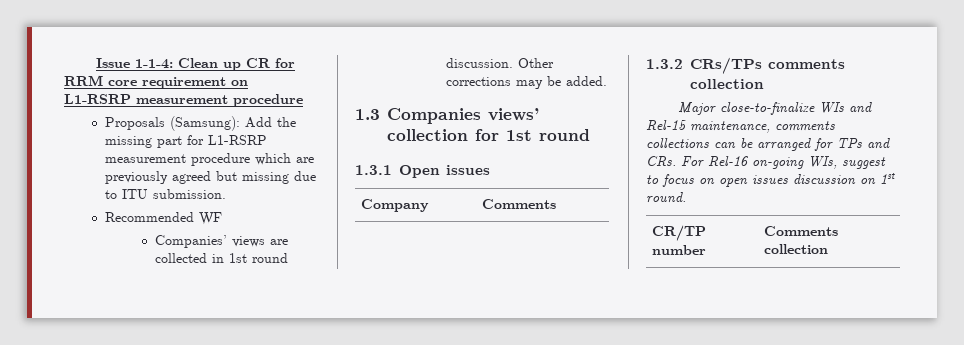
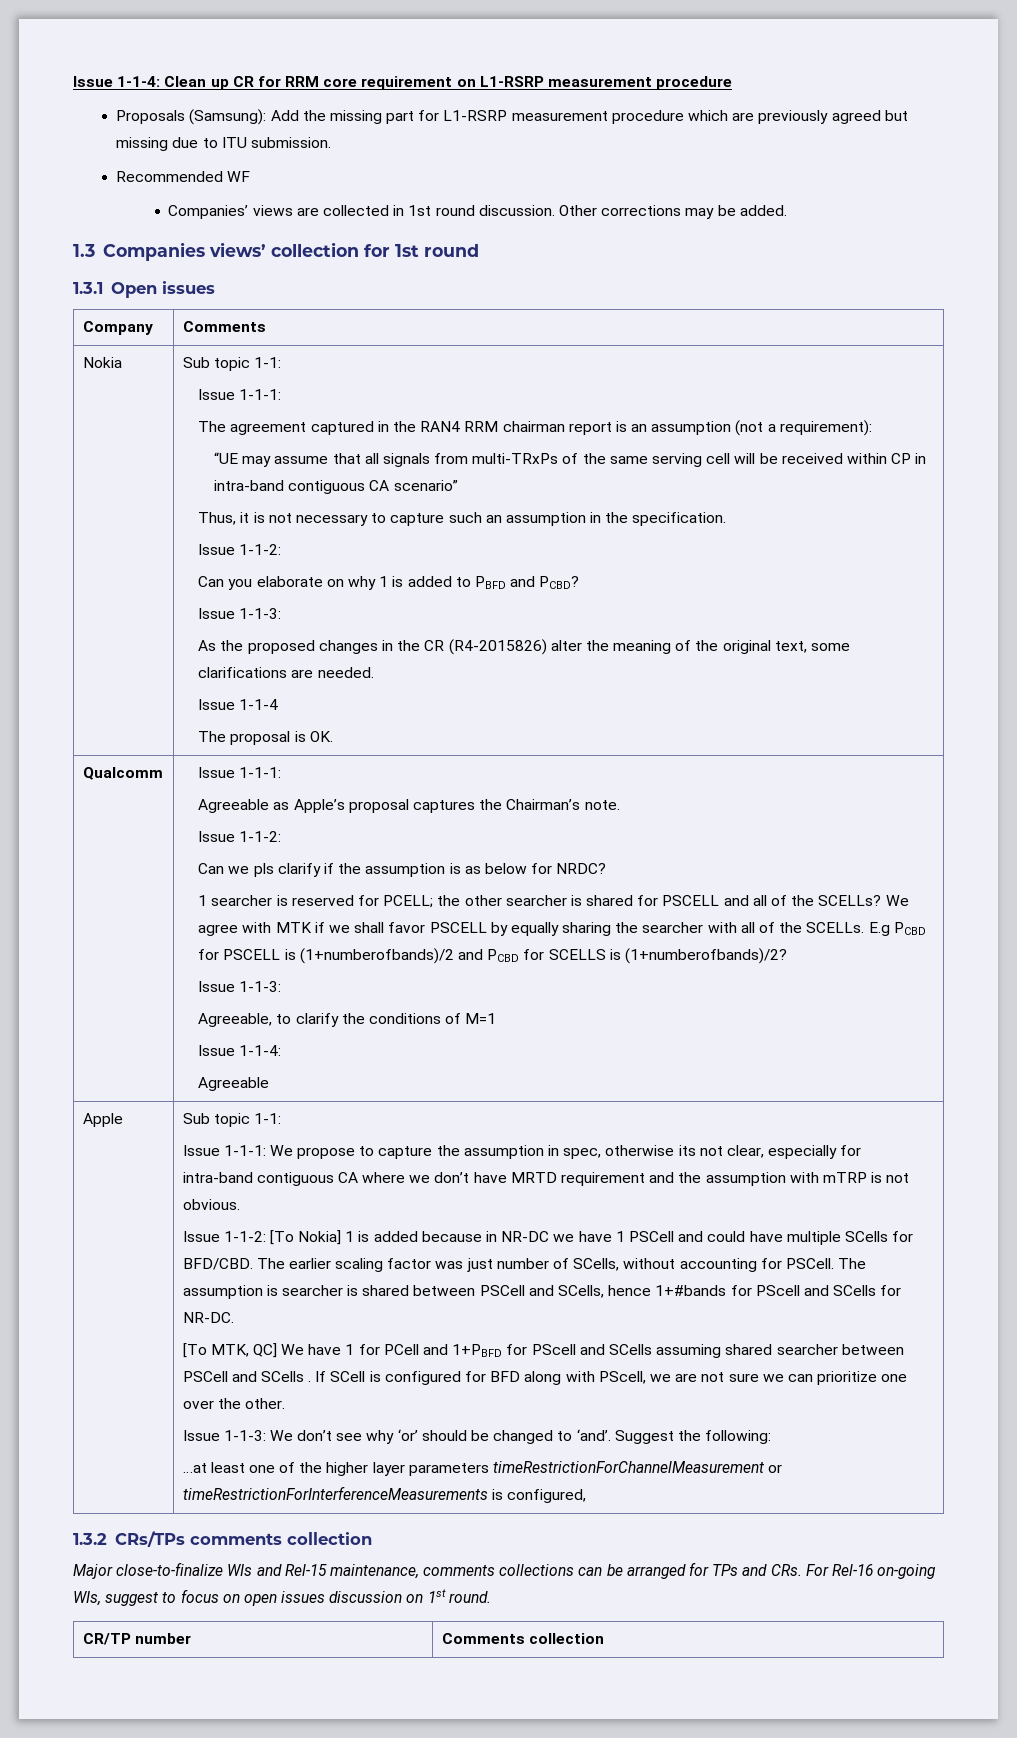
(557, 204) none -> [82,357,122,368] [182,357,281,371] [198,389,282,400] [198,420,872,436] [213,452,927,467] [213,480,458,494] [198,512,727,526] [198,544,282,555] [198,576,580,590] [198,608,282,619] [198,639,851,655] [198,667,374,678] [198,699,279,710] [198,731,333,745] [82,767,163,780] [198,767,282,778] [198,799,620,813] [198,831,282,842] [198,863,607,877] [198,895,909,908] [198,922,926,936] [198,948,787,964] [198,981,282,992] [198,1013,497,1027] [198,1045,282,1056] [198,1077,270,1091] [82,1113,123,1127] [182,1113,281,1127] [182,1145,862,1159] [182,1172,910,1186] [182,1199,240,1210] [182,1230,914,1245] [182,1258,867,1272] [182,1285,902,1299] [182,1312,234,1323] [182,1343,904,1358] [182,1371,908,1385] [182,1398,285,1409] [182,1429,772,1444] [182,1461,783,1476] [182,1486,586,1503] // Nokia | Sub topic 1-1: // Issue 1-1-1: // The agreement captured in the RAN4 RRM chairman report is an assumption (not a requirement): // “UE may assume that all signals from multi-TRxPs of the same serving cell will be received within CP in intra-band contiguous CA scenario” // Thus, it is not necessary to capture such an assumption in the specification. // Issue 1-1-2: // Can you elaborate on why 1 is added to PBFD and PCBD? // Issue 1-1-3: // As the proposed changes in the CR (R4-2015826) alter the meaning of the original text, some clarifications are needed. // Issue 1-1-4 // The proposal is OK. // Qualcomm | Issue 1-1-1: // Agreeable as Apple’s proposal captures the Chairman’s note. // Issue 1-1-2: // Can we pls clarify if the assumption is as below for NRDC? // 1 searcher is reserved for PCELL; the other searcher is shared for PSCELL and all of the SCELLs? We agree with MTK if we shall favor PSCELL by equally sharing the searcher with all of the SCELLs. E.g PCBD for PSCELL is (1+numberofbands)/2 and PCBD for SCELLS is (1+numberofbands)/2? // Issue 1-1-3: // Agreeable, to clarify the conditions of M=1 // Issue 1-1-4: // Agreeable // Apple | Sub topic 1-1: // Issue 1-1-1: We propose to capture the assumption in spec, otherwise its not clear, especially for intra-band contiguous CA where we don’t have MRTD requirement and the assumption with mTRP is not obvious. // Issue 1-1-2: [To Nokia] 1 is added because in NR-DC we have 1 PSCell and could have multiple SCells for BFD/CBD. The earlier scaling factor was just number of SCells, without accounting for PSCell. The assumption is searcher is shared between PSCell and SCells, hence 1+#bands for PScell and SCells for NR-DC. // [To MTK, QC] We have 1 for PCell and 1+PBFD for PScell and SCells assuming shared searcher between PSCell and SCells . If SCell is configured for BFD along with PScell, we are not sure we can prioritize one over the other. // Issue 1-1-3: We don’t see why ‘or’ should be changed to ‘and’. Suggest the following: // …at least one of the higher layer parameters timeRestrictionForChannelMeasurement or timeRestrictionForInterferenceMeasurements is configured,

